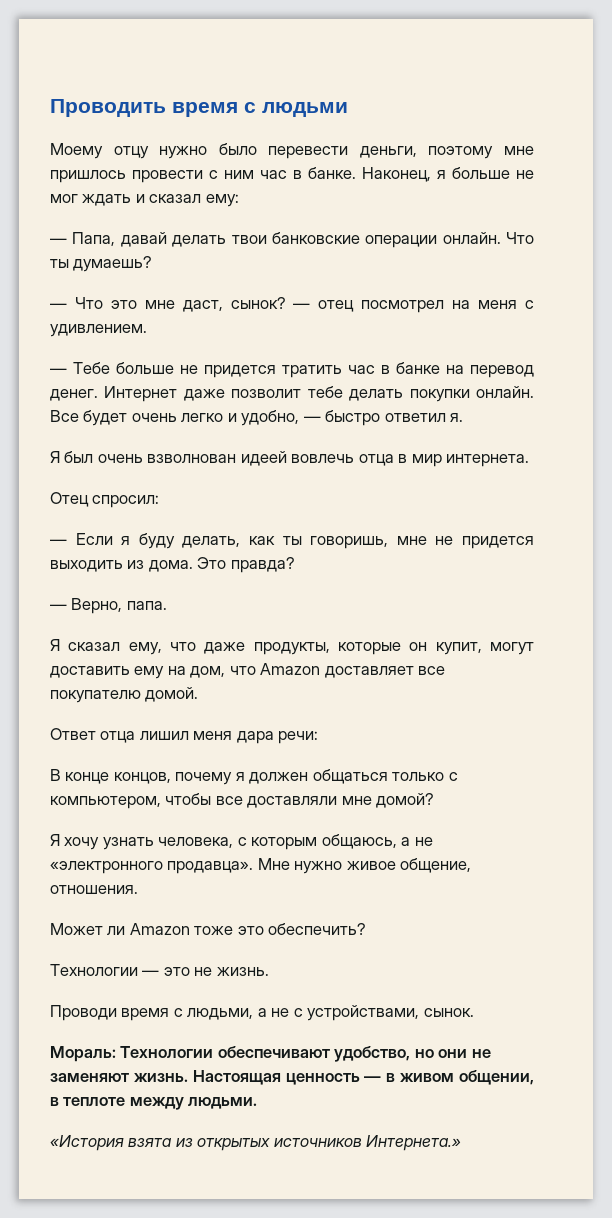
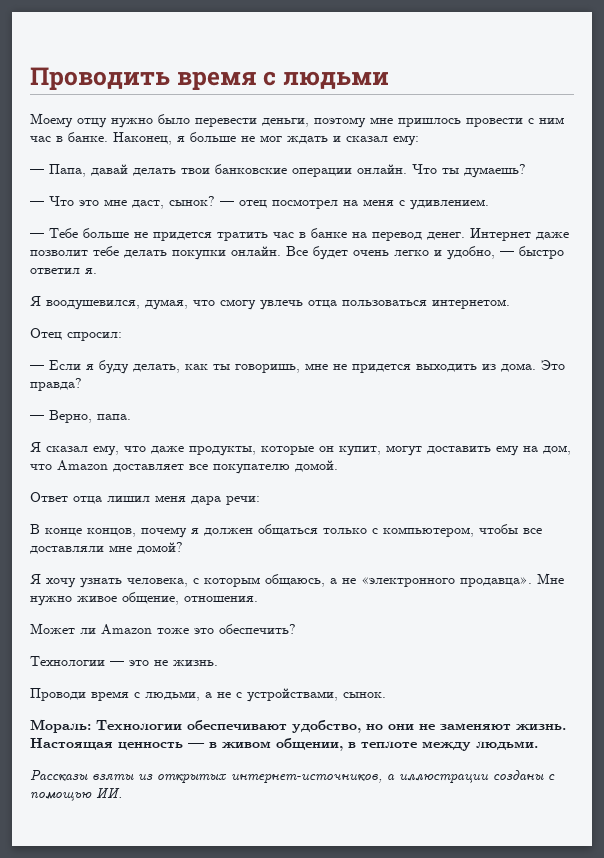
[64,451,530,467] был очень взволнован идеей вовлечь отца в мир интернета. -> [46,299,510,310] воодушевился, думая, что смогу увлечь отца пользоваться интернетом.
[50,1135,462,1151] «История взята из открытых источников Интернета.» -> [30,770,555,784] [30,788,122,801] Рассказы взяты из открытых интернет-источников, а иллюстрации созданы с помощью ИИ.

